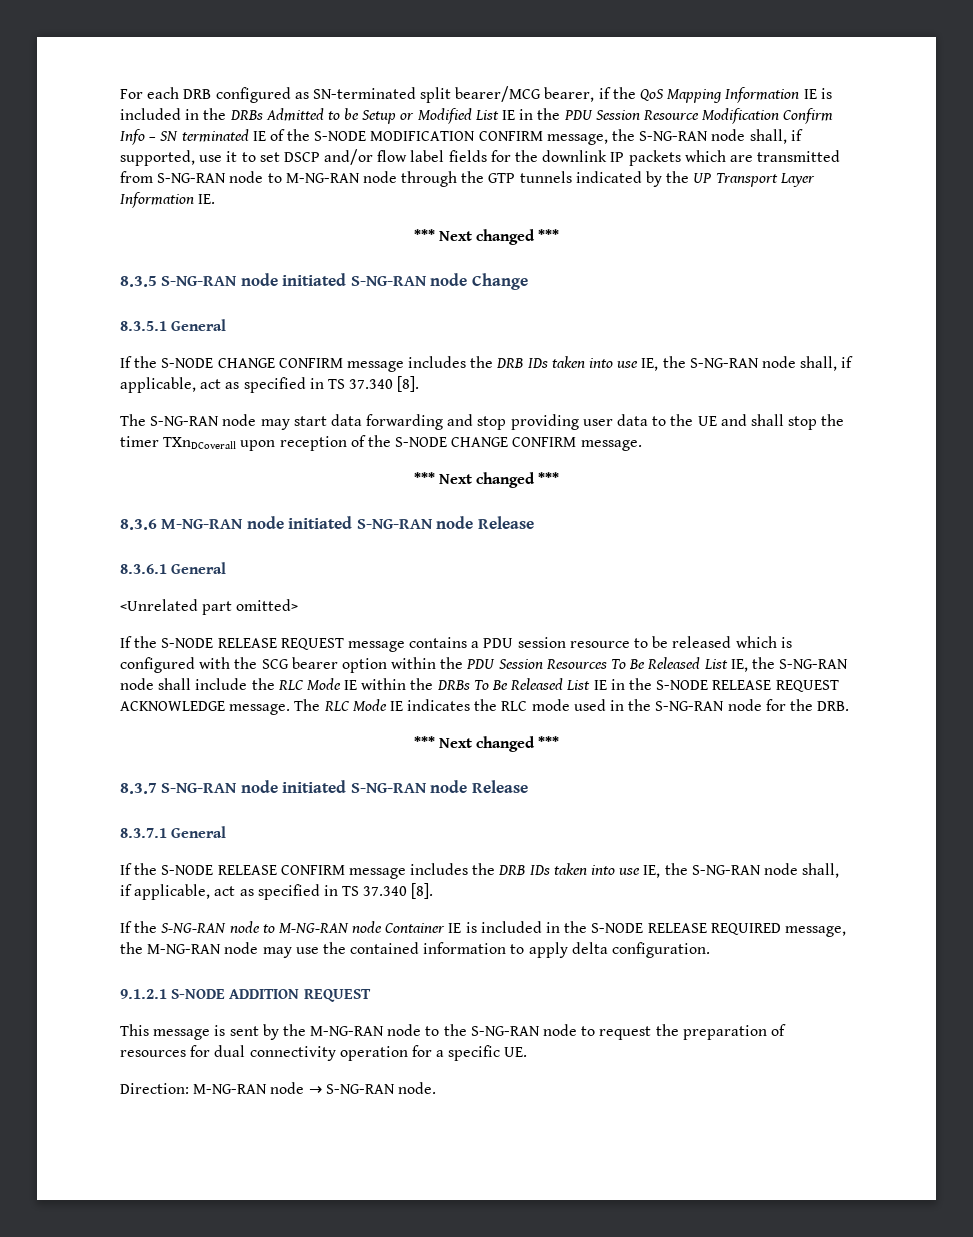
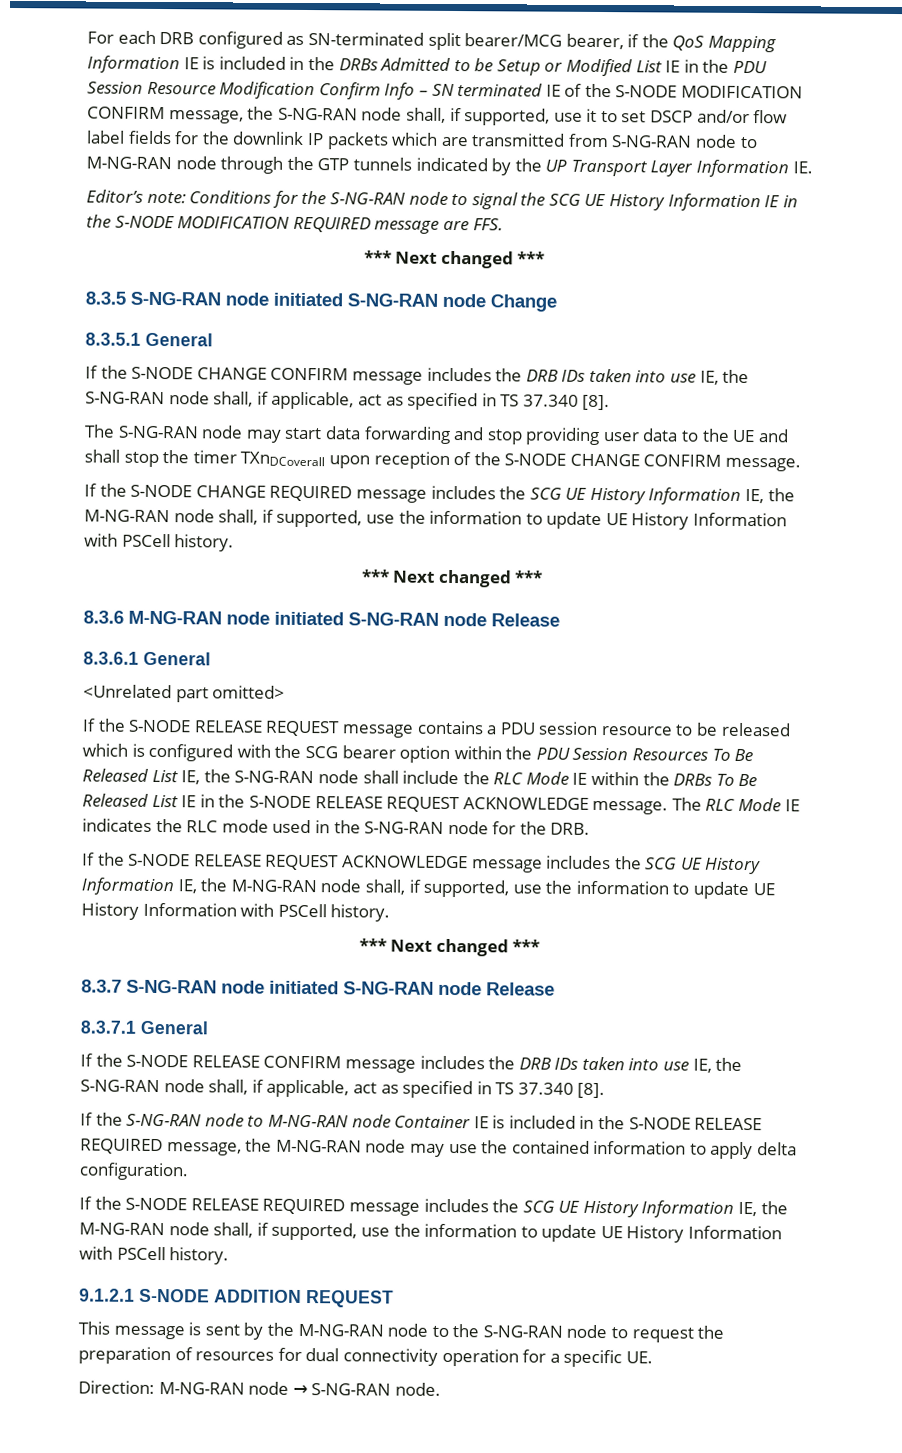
(216, 199) none -> [86,189,798,212] [86,214,503,234] // Editor’s note: Conditions for the S-NG-RAN node to signal the SCG UE History Information IE in the S-NODE MODIFICATION REQUIRED message are FFS.
(642, 445) none -> [84,483,795,505] [84,509,788,530] [84,533,235,552] // If the S-NODE CHANGE REQUIRED message includes the SCG UE History Information IE, the M-NG-RAN node shall, if supported, use the information to update UE History Information with PSCell history.
(850, 706) none -> [82,852,762,875] [81,877,775,900] [81,902,391,922] // If the S-NODE RELEASE REQUEST ACKNOWLEDGE message includes the SCG UE History Information IE, the M-NG-RAN node shall, if supported, use the information to update UE History Information with PSCell history.
(711, 950) none -> [79,1196,788,1218] [79,1222,783,1243] [79,1246,230,1265] // If the S-NODE RELEASE REQUIRED message includes the SCG UE History Information IE, the M-NG-RAN node shall, if supported, use the information to update UE History Information with PSCell history.

